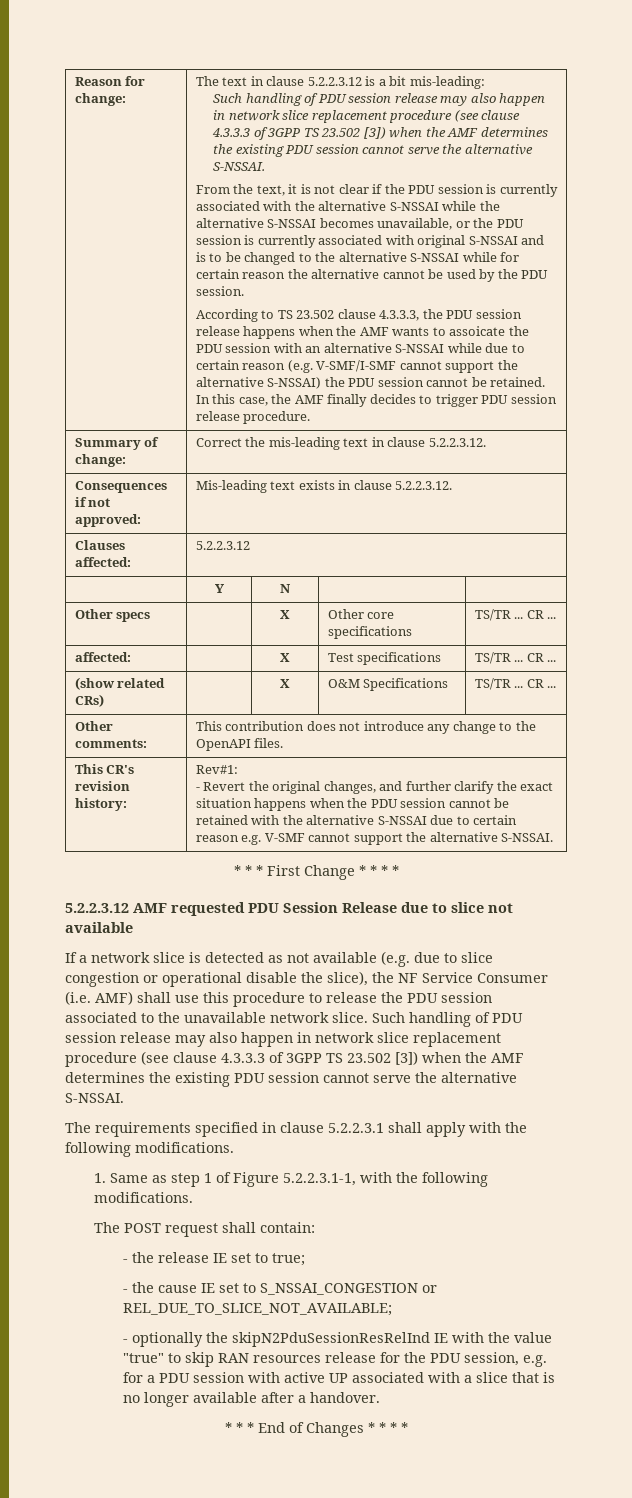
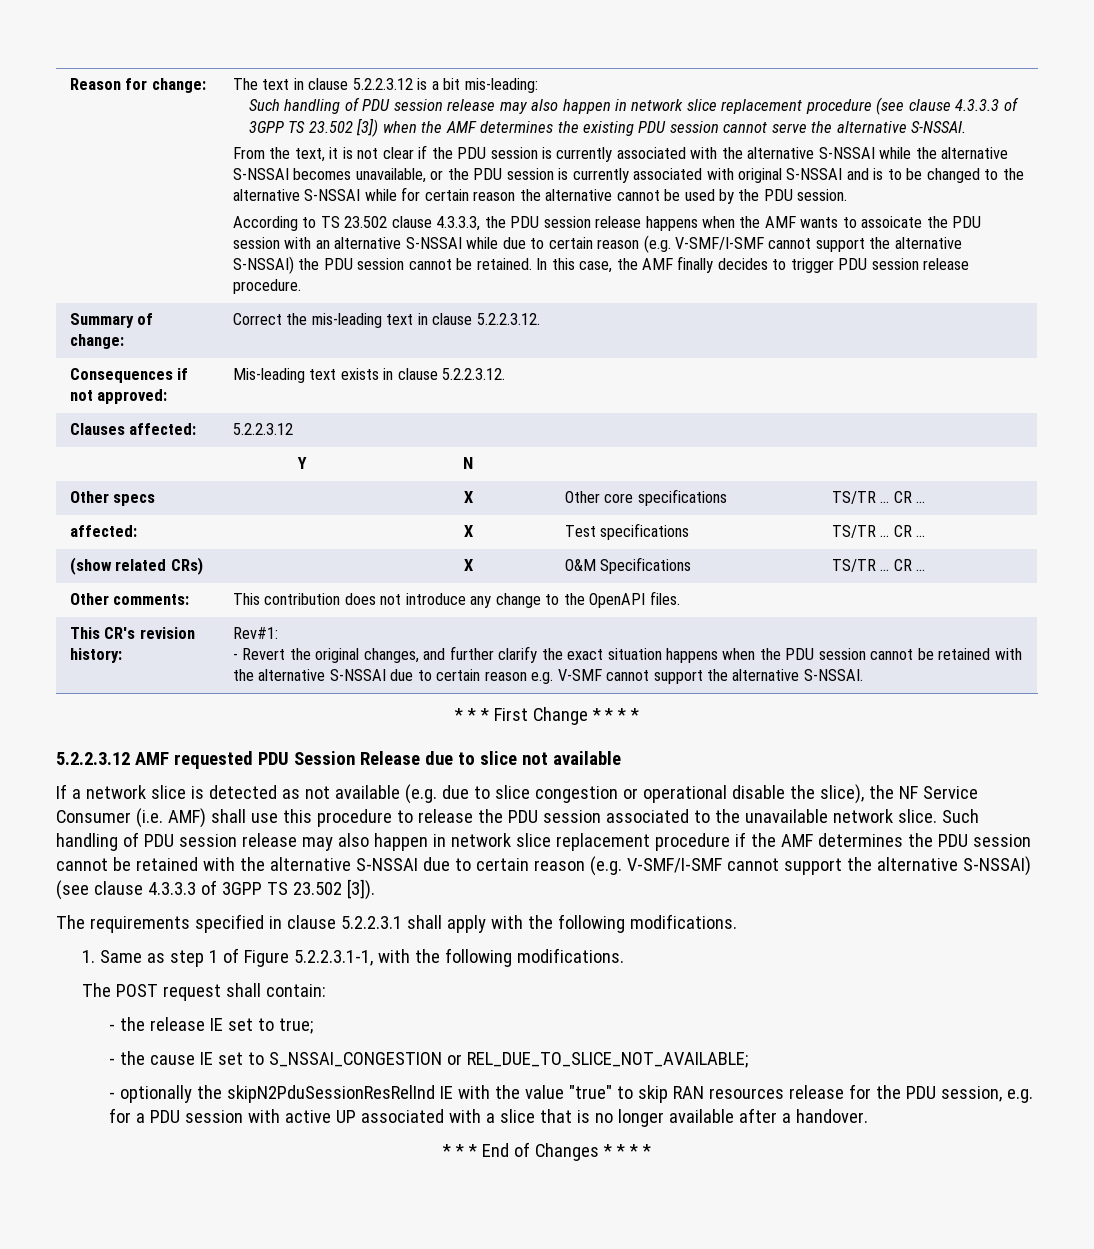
[141,1051,524,1065] [65,1072,517,1087] [65,1093,124,1103] (see clause 4.3.3.3 of 3GPP TS 23.502 [3]) when the AMF determines the existing PDU session cannot serve the alternative S-NSSAI. -> [734,832,1031,847] [56,856,1031,876] [56,879,375,900] if the AMF determines the PDU session cannot be retained with the alternative S-NSSAI due to certain reason (e.g. V-SMF/I-SMF cannot support the alternative S-NSSAI) (see clause 4.3.3.3 of 3GPP TS 23.502 [3]).

